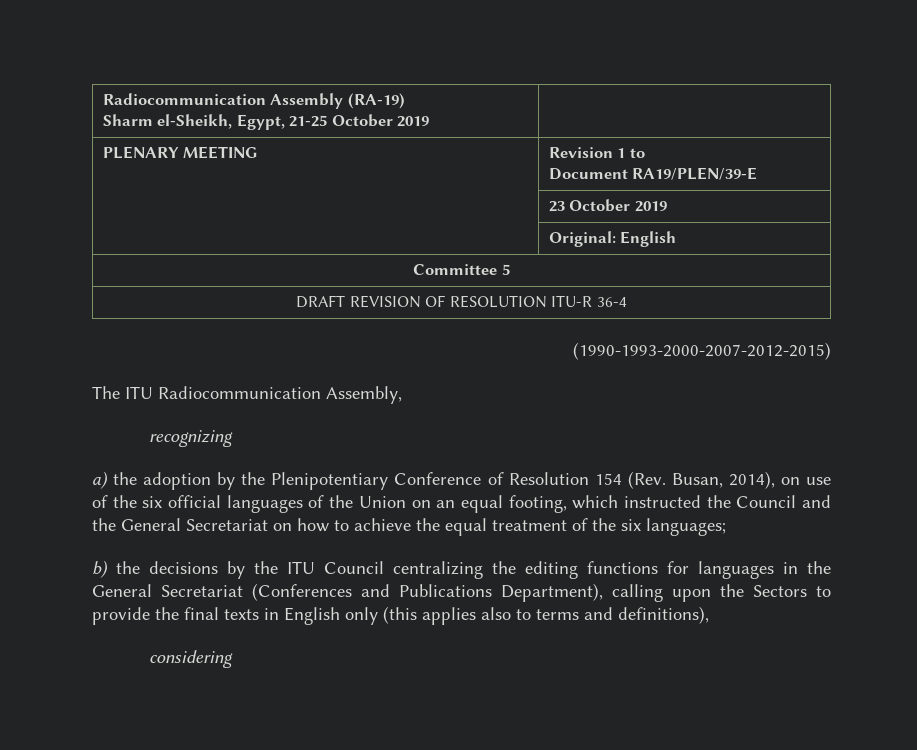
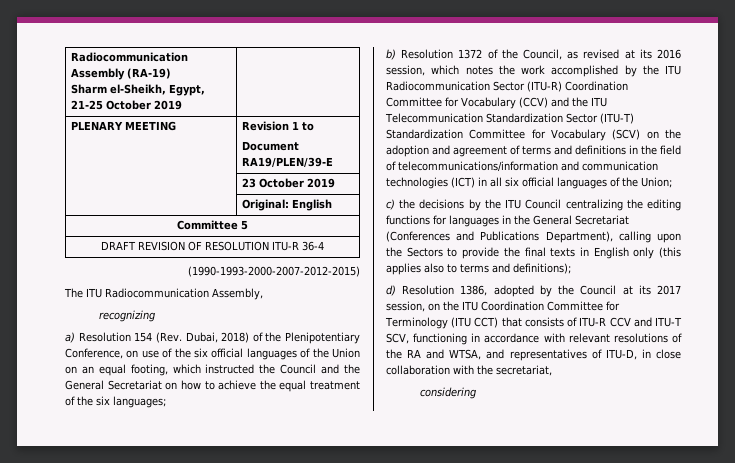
[113,471,775,490] the adoption by the Plenipotentiary Conference of Resolution 154 (Rev. Busan, 2014), -> [78,332,360,344] [65,348,123,359] Resolution 154 (Rev. Dubai, 2018) of the Plenipotentiary Conference,
(108, 569) none -> [401,49,681,60] [386,65,681,77] [386,81,628,92] [386,97,607,109] [385,113,634,124] [386,129,681,141] [386,145,681,157] [386,161,658,172] [386,177,672,189] [386,199,395,210] Resolution 1372 of the Council, as revised at its 2016 session, which notes the work accomplished by the ITU Radiocommunication Sector (ITU-R) Coordination Committee for Vocabulary (CCV) and the ITU Telecommunication Standardization Sector (ITU-T) Standardization Committee for Vocabulary (SCV) on the adoption and agreement of terms and definitions in the field of telecommunications/information and communication technologies (ICT) in all six official languages of the Union; // c)
[618,606,709,624] definitions), -> [513,263,571,274] [386,285,681,297] [386,301,620,312] [385,317,682,329] [386,333,682,345] [386,349,681,361] [386,365,552,376] definitions); // d) Resolution 1386, adopted by the Council at its 2017 session, on the ITU Coordination Committee for Terminology (ITU CCT) that consists of ITU-R CCV and ITU-T SCV, functioning in accordance with relevant resolutions of the RA and WTSA, and representatives of ITU-D, in close collaboration with the secretariat,

